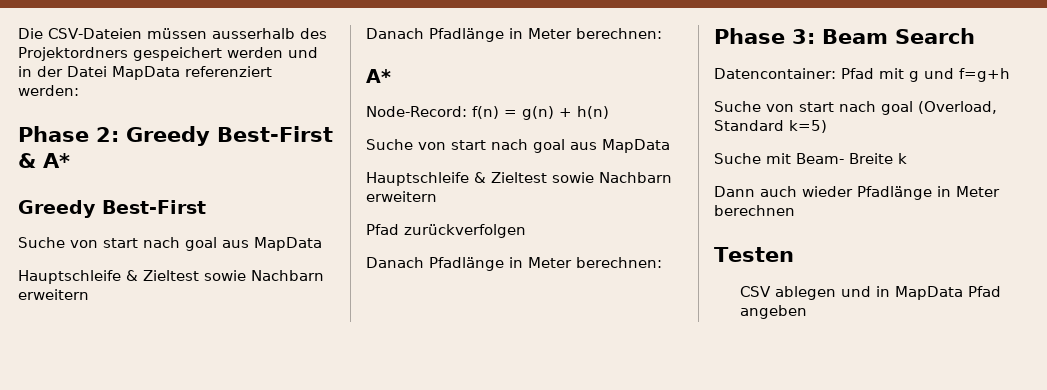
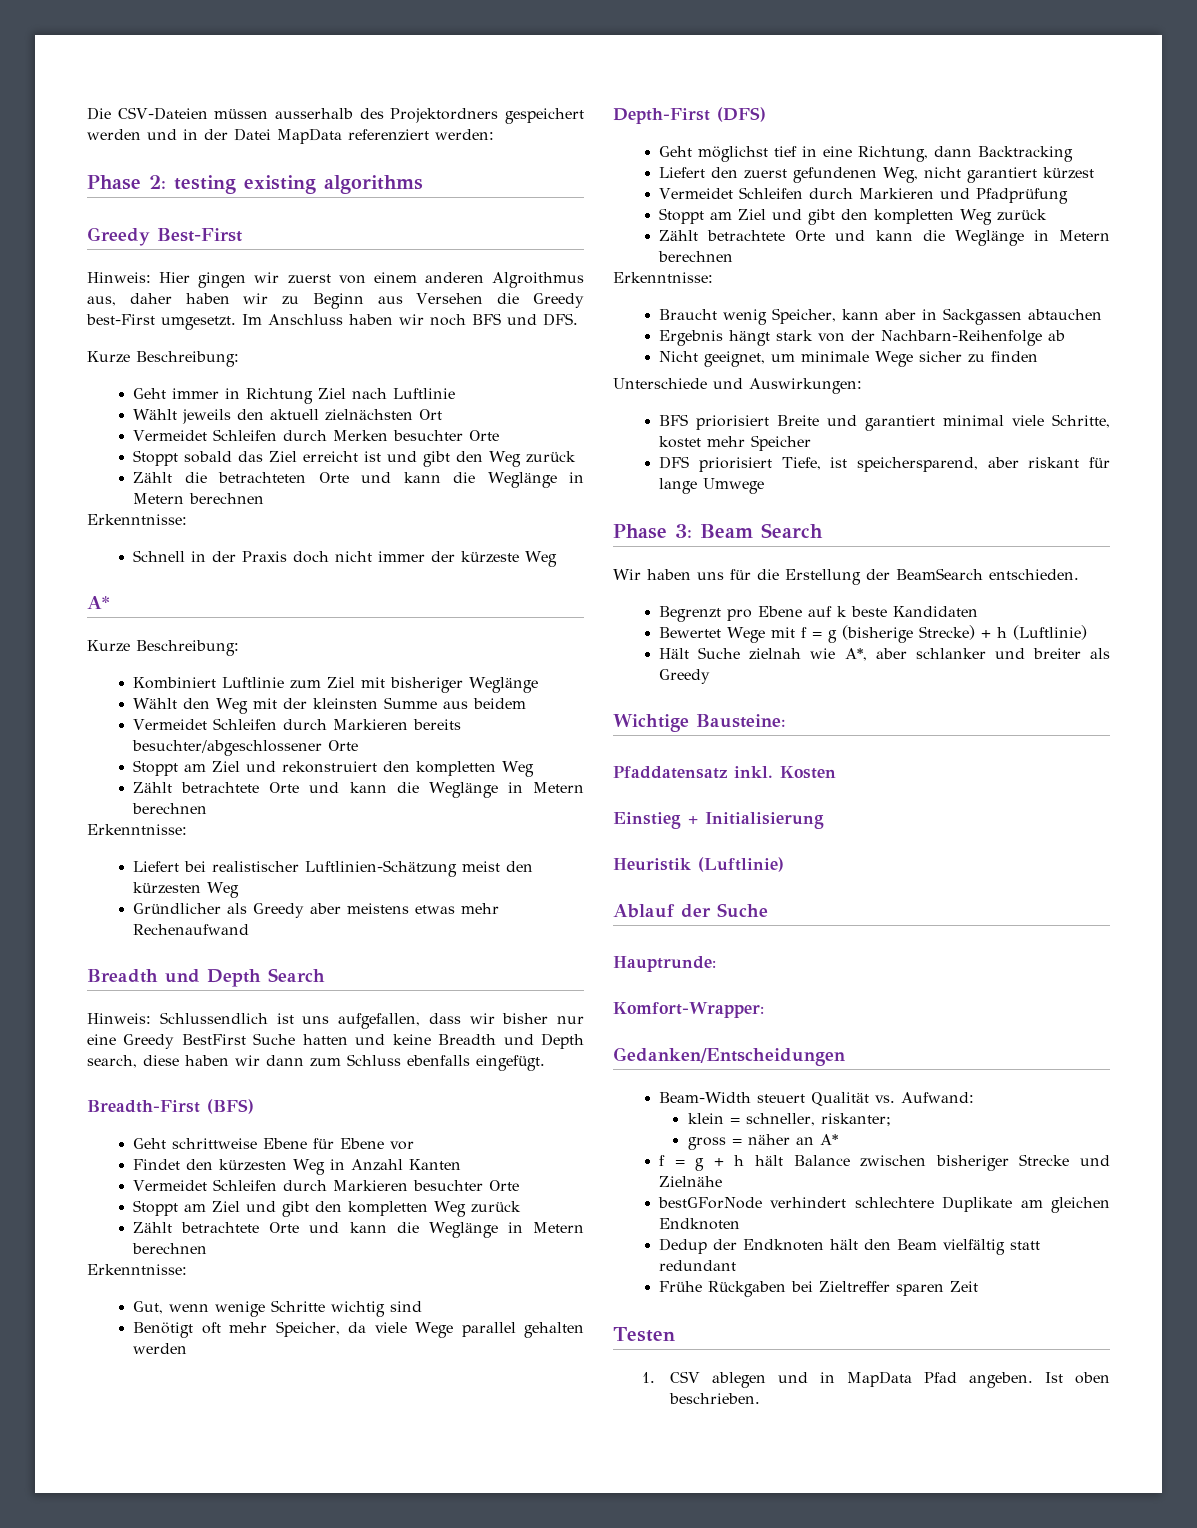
[126,126,333,146] [18,153,70,168] [18,200,206,218] [18,237,322,251] [18,270,324,284] [18,289,89,300] [366,28,662,42] [366,69,391,83] [366,106,609,120] [366,139,670,153] [366,172,672,186] [366,191,437,202] [366,224,526,238] [366,257,662,271] [714,28,975,44] [714,68,1010,82] [714,101,997,115] [714,120,827,133] [714,153,907,164] [714,186,1000,200] [714,205,795,216] Greedy Best-First & A* // Greedy Best-First // Suche von start nach goal aus MapData // Hauptschleife & Zieltest sowie Nachbarn erweitern // Danach Pfadlänge in Meter berechnen: // A* // Node-Record: f(n) = g(n) + h(n) // Suche von start nach goal aus MapData // Hauptschleife & Zieltest sowie Nachbarn erweitern // Pfad zurückverfolgen // Danach Pfadlänge in Meter berechnen: // Phase 3: Beam Search // Datencontainer: Pfad mit g und f=g+h // Suche von start nach goal (Overload, Standard k=5) // Suche mit Beam- Breite k // Dann auch wieder Pfadlänge in Meter berechnen -> [174,175,423,194] [87,227,242,246] [87,272,584,288] [87,293,585,309] [86,313,578,330] [87,351,239,367] [133,388,456,404] [133,409,443,424] [133,429,500,441] [133,450,577,467] [133,472,584,488] [133,493,265,504] [87,514,187,525] [133,550,558,567] [87,596,110,609] [87,640,239,656] [133,677,539,693] [133,697,527,714] [133,718,462,730] [132,740,359,756] [133,760,535,777] [133,782,584,798] [132,803,208,814] [87,824,187,835] [133,860,534,877] [133,882,240,898] [133,903,500,918] [133,924,250,935] [87,968,325,987] [87,1012,584,1029] [87,1033,585,1049] [87,1054,545,1071] [87,1099,254,1114] [133,1138,415,1150] [133,1159,462,1175] [133,1179,520,1191] [133,1200,522,1217] [133,1222,584,1238] [132,1243,208,1254] [87,1264,187,1275] [133,1300,423,1317] [133,1321,584,1338] [133,1343,188,1354] [613,107,766,124] [659,146,1074,162] [659,167,1095,183] [659,187,1069,204] [659,208,1048,225] [659,230,1110,246] [658,251,734,262] [613,272,713,283] [659,308,1103,325] [659,330,1066,346] [659,351,1039,367] [613,378,862,394] [659,414,1110,431] [659,435,812,451] [659,456,1110,472] [659,478,765,494] [613,523,823,539] [613,568,1079,585] [659,606,979,622] [659,625,1088,643] [659,647,1110,661] [659,669,711,684] [613,714,786,732] [613,766,836,779] [613,812,824,829] [613,857,784,872] [613,903,768,918] [613,956,716,972] [613,1002,764,1018] [613,1047,845,1066] [659,1092,975,1106] [687,1113,891,1126] [687,1134,838,1150] [659,1154,1110,1171] [659,1176,723,1187] [658,1196,1110,1213] [659,1218,741,1230] [659,1238,1041,1255] [659,1260,737,1271] [659,1281,979,1297] testing existing algorithms // Greedy Best-First // Hinweis: Hier gingen wir zuerst von einem anderen Algroithmus aus, daher haben wir zu Beginn aus Versehen die Greedy best-First umgesetzt. Im Anschluss haben wir noch BFS und DFS. // Kurze Beschreibung: // Geht immer in Richtung Ziel nach Luftlinie // Wählt jeweils den aktuell zielnächsten Ort // Vermeidet Schleifen durch Merken besuchter Orte // Stoppt sobald das Ziel erreicht ist und gibt den Weg zurück // Zählt die betrachteten Orte und kann die Weglänge in Metern berechnen // Erkenntnisse: // Schnell in der Praxis doch nicht immer der kürzeste Weg // A* // Kurze Beschreibung: // Kombiniert Luftlinie zum Ziel mit bisheriger Weglänge // Wählt den Weg mit der kleinsten Summe aus beidem // Vermeidet Schleifen durch Markieren bereits besuchter/abgeschlossener Orte // Stoppt am Ziel und rekonstruiert den kompletten Weg // Zählt betrachtete Orte und kann die Weglänge in Metern berechnen // Erkenntnisse: // Liefert bei realistischer Luftlinien-Schätzung meist den kürzesten Weg // Gründlicher als Greedy aber meistens etwas mehr Rechenaufwand // Breadth und Depth Search // Hinweis: Schlussendlich ist uns aufgefallen, dass wir bisher nur eine Greedy BestFirst Suche hatten und keine Breadth und Depth search, diese haben wir dann zum Schluss ebenfalls eingefügt. // Breadth-First (BFS) // Geht schrittweise Ebene für Ebene vor // Findet den kürzesten Weg in Anzahl Kanten // Vermeidet Schleifen durch Markieren besuchter Orte // Stoppt am Ziel und gibt den kompletten Weg zurück // Zählt betrachtete Orte und kann die Weglänge in Metern berechnen // Erkenntnisse: // Gut, wenn wenige Schritte wichtig sind // Benötigt oft mehr Speicher, da viele Wege parallel gehalten werden // Depth-First (DFS) // Geht möglichst tief in eine Richtung, dann Backtracking // Liefert den zuerst gefundenen Weg, nicht garantiert kürzest // Vermeidet Schleifen durch Markieren und Pfadprüfung // Stoppt am Ziel und gibt den kompletten Weg zurück // Zählt betrachtete Orte und kann die Weglänge in Metern berechnen // Erkenntnisse: // Braucht wenig Speicher, kann aber in Sackgassen abtauchen // Ergebnis hängt stark von der Nachbarn-Reihenfolge ab // Nicht geeignet, um minimale Wege sicher zu finden // Unterschiede und Auswirkungen: // BFS priorisiert Breite und garantiert minimal viele Schritte, kostet mehr Speicher // DFS priorisiert Tiefe, ist speichersparend, aber riskant für lange Umwege // Phase 3: Beam Search // Wir haben uns für die Erstellung der BeamSearch entschieden. // Begrenzt pro Ebene auf k beste Kandidaten // Bewertet Wege mit f = g (bisherige Strecke) + h (Luftlinie) // Hält Suche zielnah wie A*, aber schlanker und breiter als Greedy // Wichtige Bausteine: // Pfaddatensatz inkl. Kosten // Einstieg + Initialisierung // Heuristik (Luftlinie) // Ablauf der Suche // Hauptrunde: // Komfort-Wrapper: // Gedanken/Entscheidungen // Beam-Width steuert Qualität vs. Aufwand: // klein = schneller, riskanter; // gross = näher an A* // f = g + h hält Balance zwischen bisheriger Strecke und Zielnähe // bestGForNode verhindert schlechtere Duplikate am gleichen Endknoten // Dedup der Endknoten hält den Beam vielfältig statt redundant // Frühe Rückgaben bei Zieltreffer sparen Zeit
(794, 254) none -> [641,1372,655,1383] 1.
[740,305,808,319] angeben -> [968,1372,1110,1388] [668,1393,760,1404] angeben. Ist oben beschrieben.

